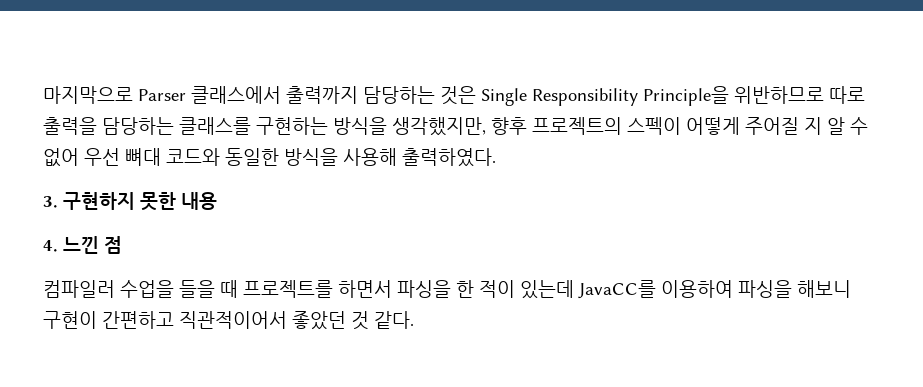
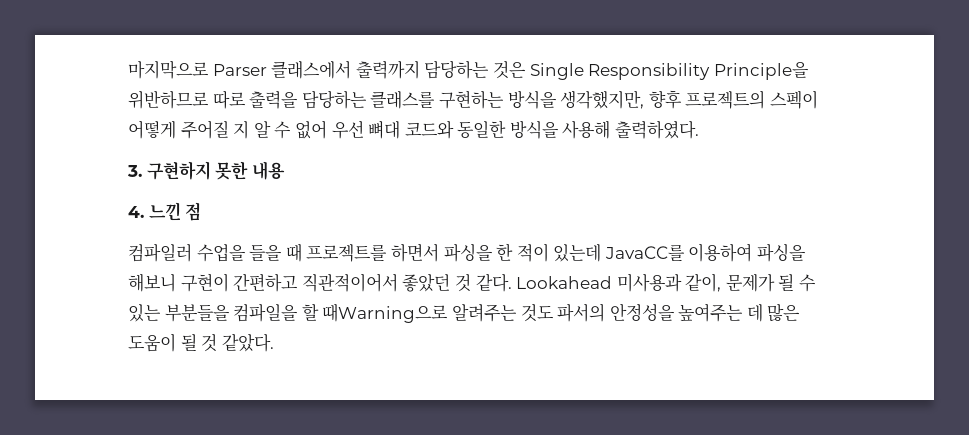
(414, 320) none -> [516,273,817,292] [128,303,801,323] [128,333,274,352] Lookahead 미사용과 같이, 문제가 될 수 있는 부분들을 컴파일을 할 때Warning으로 알려주는 것도 파서의 안정성을 높여주는 데 많은 도움이 될 것 같았다.

